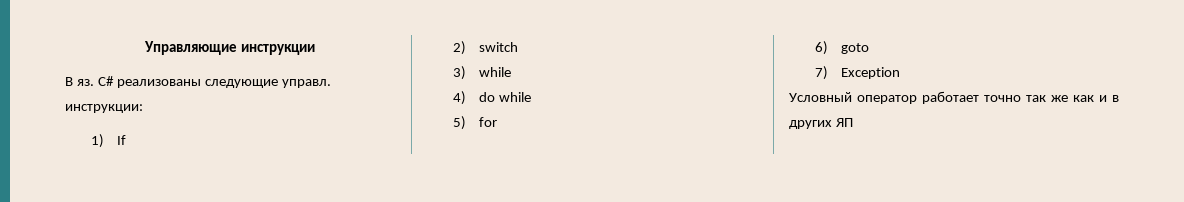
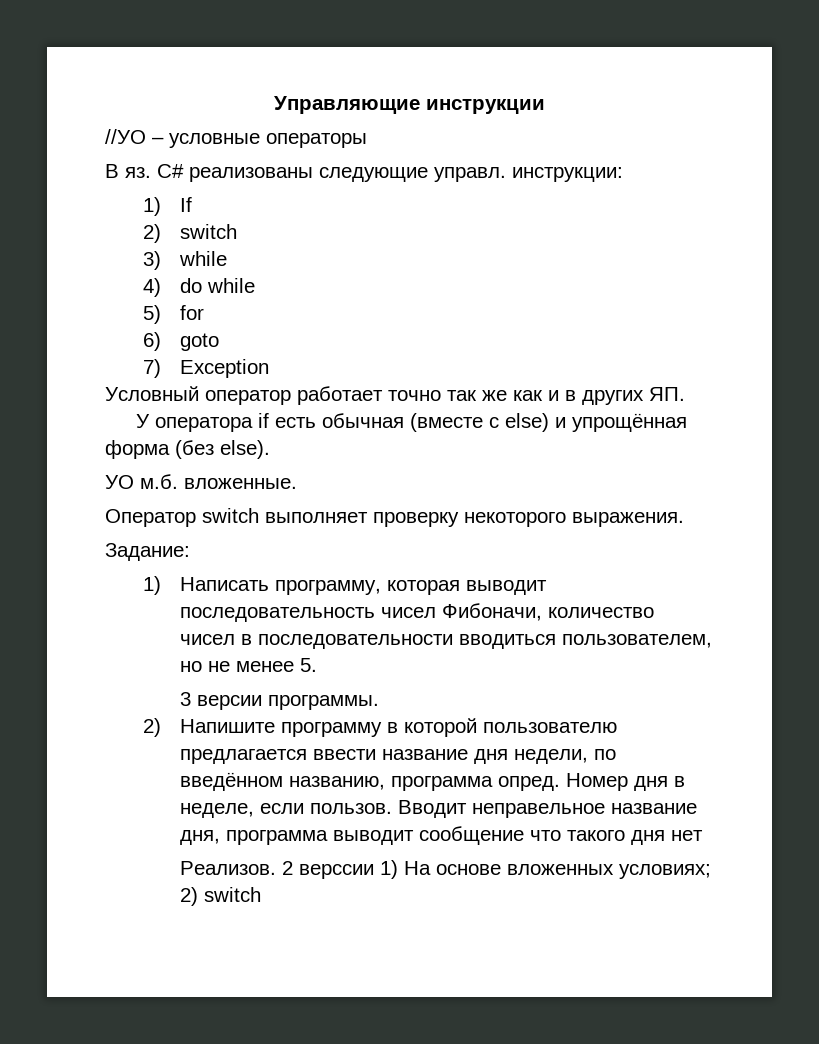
(315, 49) none -> [105,129,367,148] // //УО – условные операторы
[835,118,853,127] ЯП -> [649,387,685,401] [136,413,688,432] [105,440,270,459] [105,474,297,489] [105,508,684,527] [105,543,190,561] [142,576,548,595] [180,603,655,622] [180,634,713,649] [180,658,318,672] [180,692,380,710] [142,718,618,737] [180,749,617,764] [180,772,686,791] [180,800,698,818] [180,826,704,845] [180,860,712,879] [180,887,262,906] ЯП. // У оператора if есть обычная (вместе с else) и упрощённая форма (без else). // УО м.б. вложенные. // Оператор switch выполняет проверку некоторого выражения. // Задание: // 1) Написать программу, которая выводит последовательность чисел Фибоначи, количество чисел в последовательности вводиться пользователем, но не менее 5. // 3 версии программы. // 2) Напишите программу в которой пользователю предлагается ввести название дня недели, по введённом названию, программа опред. Номер дня в неделе, если пользов. Вводит неправельное название дня, программа выводит сообщение что такого дня нет // Реализов. 2 верссии 1) На основе вложенных условиях; 2) switch

